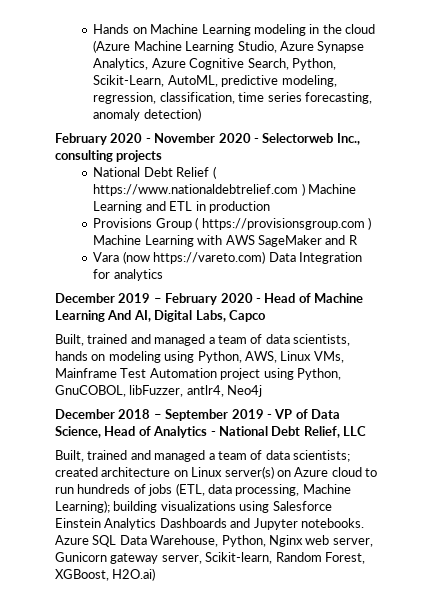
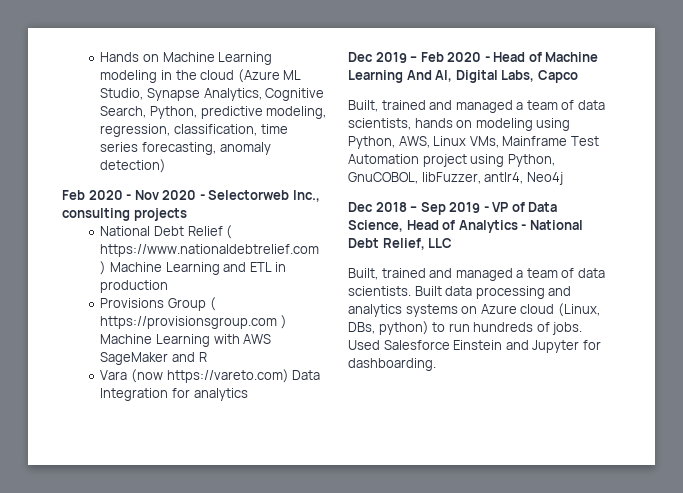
[133,41,314,53] Machine Learning Studio, Azure -> [283,70,302,80] [100,88,144,100] ML Studio,
[151,58,186,68] Azure -> (262, 94) none
[93,75,218,87] Scikit-Learn, AutoML, -> (197, 112) none
[55,133,216,145] February 2020 - November -> [62,190,159,200] Feb 2020 - Nov
[55,293,218,305] December 2019 – February -> [348,52,444,63] Dec 2019 – Feb
[55,409,115,419] December -> [348,202,373,212] Dec
[165,409,229,421] September -> [420,202,446,215] Sep
[293,450,350,462] [55,466,377,479] [55,483,351,496] [55,500,332,513] [55,518,364,530] [55,535,373,547] [55,552,365,564] [55,568,156,581] scientists; created architecture on Linux server(s) on Azure cloud to run hundreds of jobs (ETL, data processing, Machine Learning); building visualizations using Salesforce Einstein Analytics Dashboards and Jupyter notebooks. Azure SQL Data Warehouse, Python, Nginx web server, Gunicorn gateway server, Scikit-learn, Random Forest, XGBoost, H2O.ai) -> [348,286,572,299] [348,303,600,317] [348,321,583,335] [348,340,601,353] [348,358,436,371] scientists. Built data processing and analytics systems on Azure cloud (Linux, DBs, python) to run hundreds of jobs. Used Salesforce Einstein and Jupyter for dashboarding.

